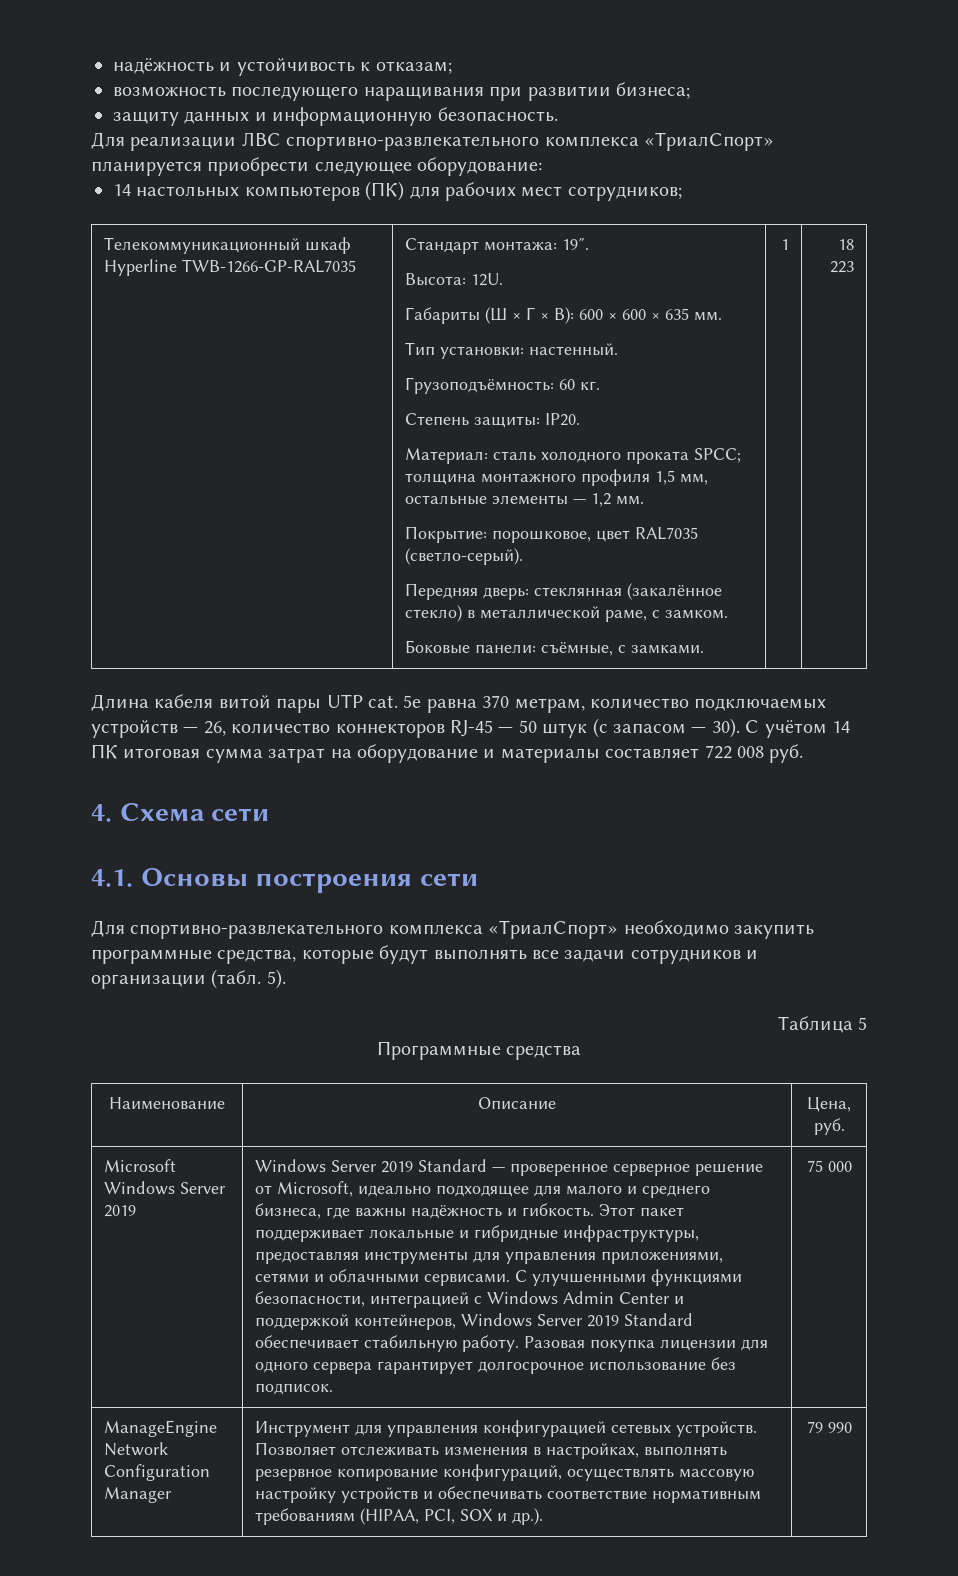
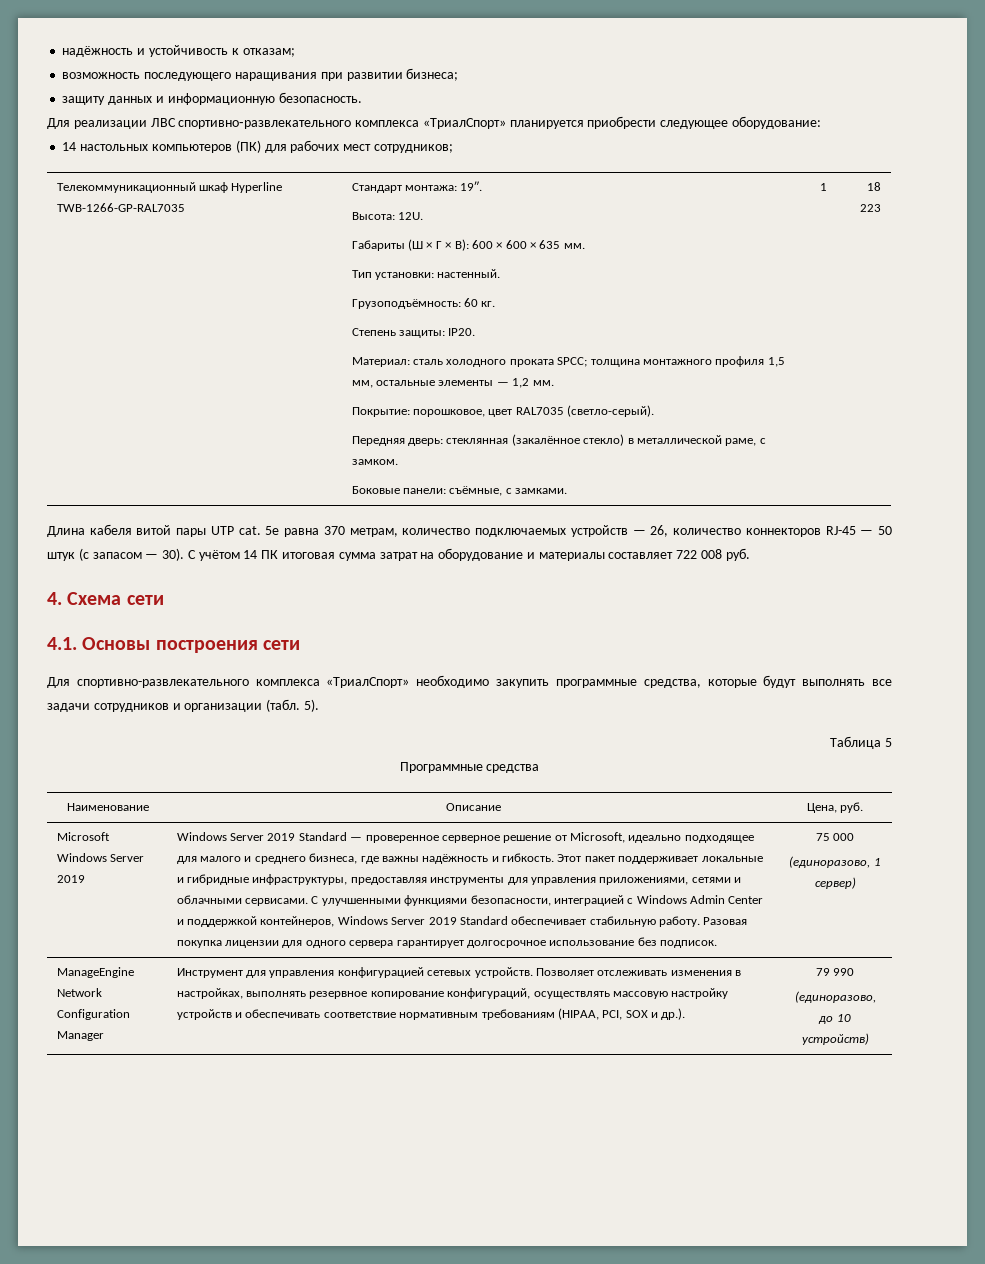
(852, 1166) none -> [789,856,881,868] [814,877,856,889] // (единоразово, 1 сервер)
(852, 1427) none -> [794,991,876,1003] [818,1014,851,1024] [801,1033,869,1045] // (единоразово, до 10 устройств)

